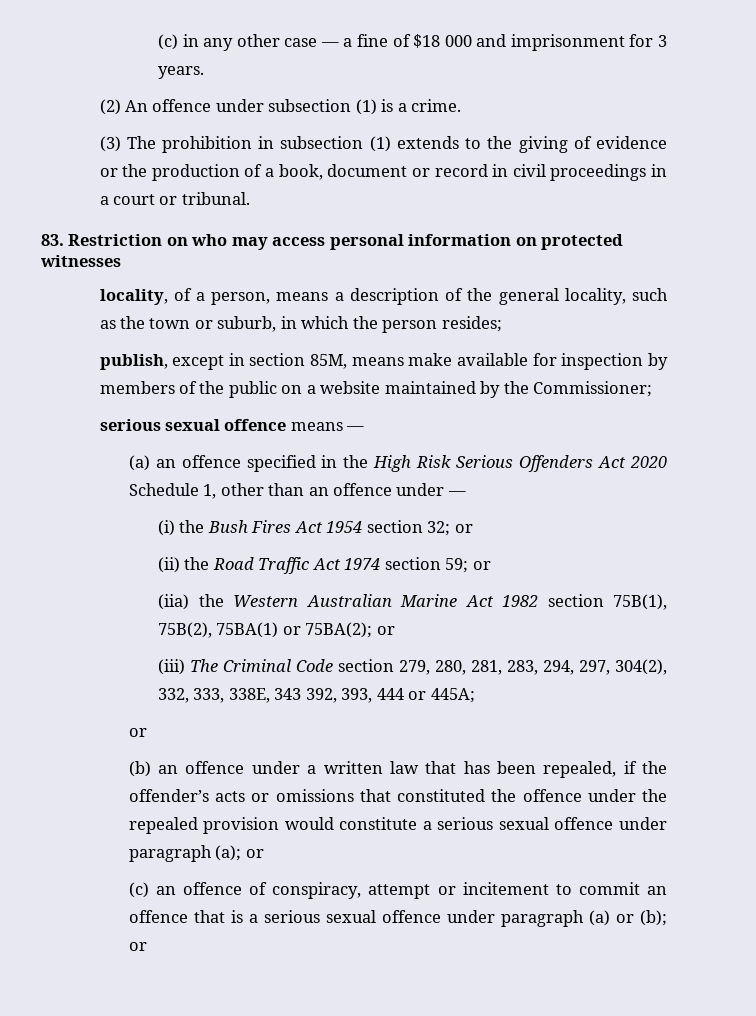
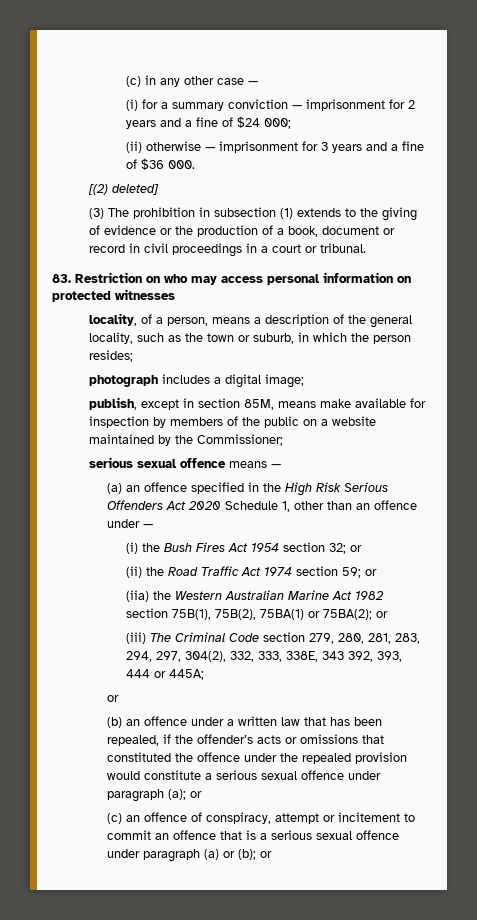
[343,34,667,51] [158,66,205,79] [99,99,462,115] a fine of $18 000 and imprisonment for 3 years. // (2) An offence under subsection (1) is a crime. -> [125,99,415,111] [125,116,291,129] [125,141,424,153] [125,158,195,170] [87,184,159,195] // (i) for a summary conviction — imprisonment for 2 years and a fine of $24 000; // (ii) otherwise — imprisonment for 3 years and a fine of $36 000. // [(2) deleted]
(502, 324) none -> [88,374,304,388] // photograph includes a digital image;

